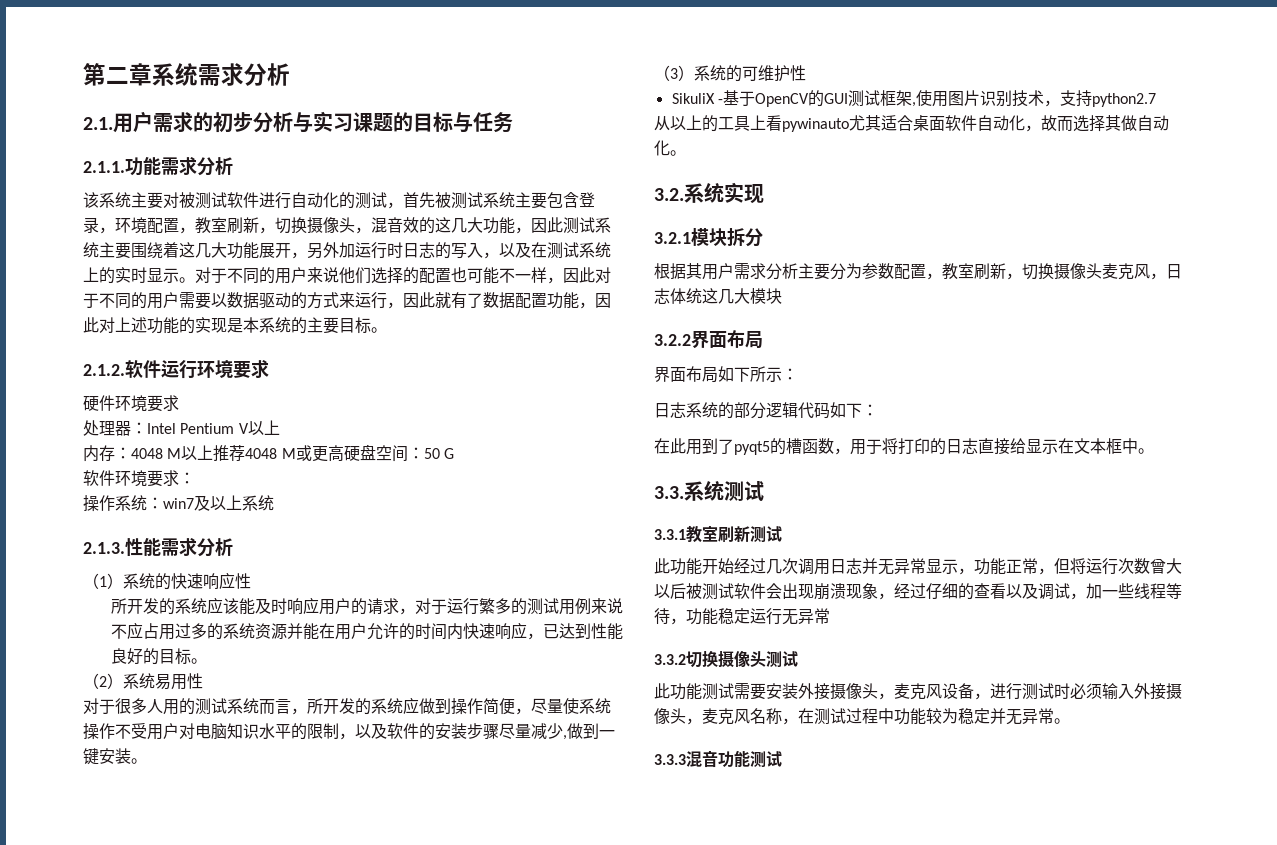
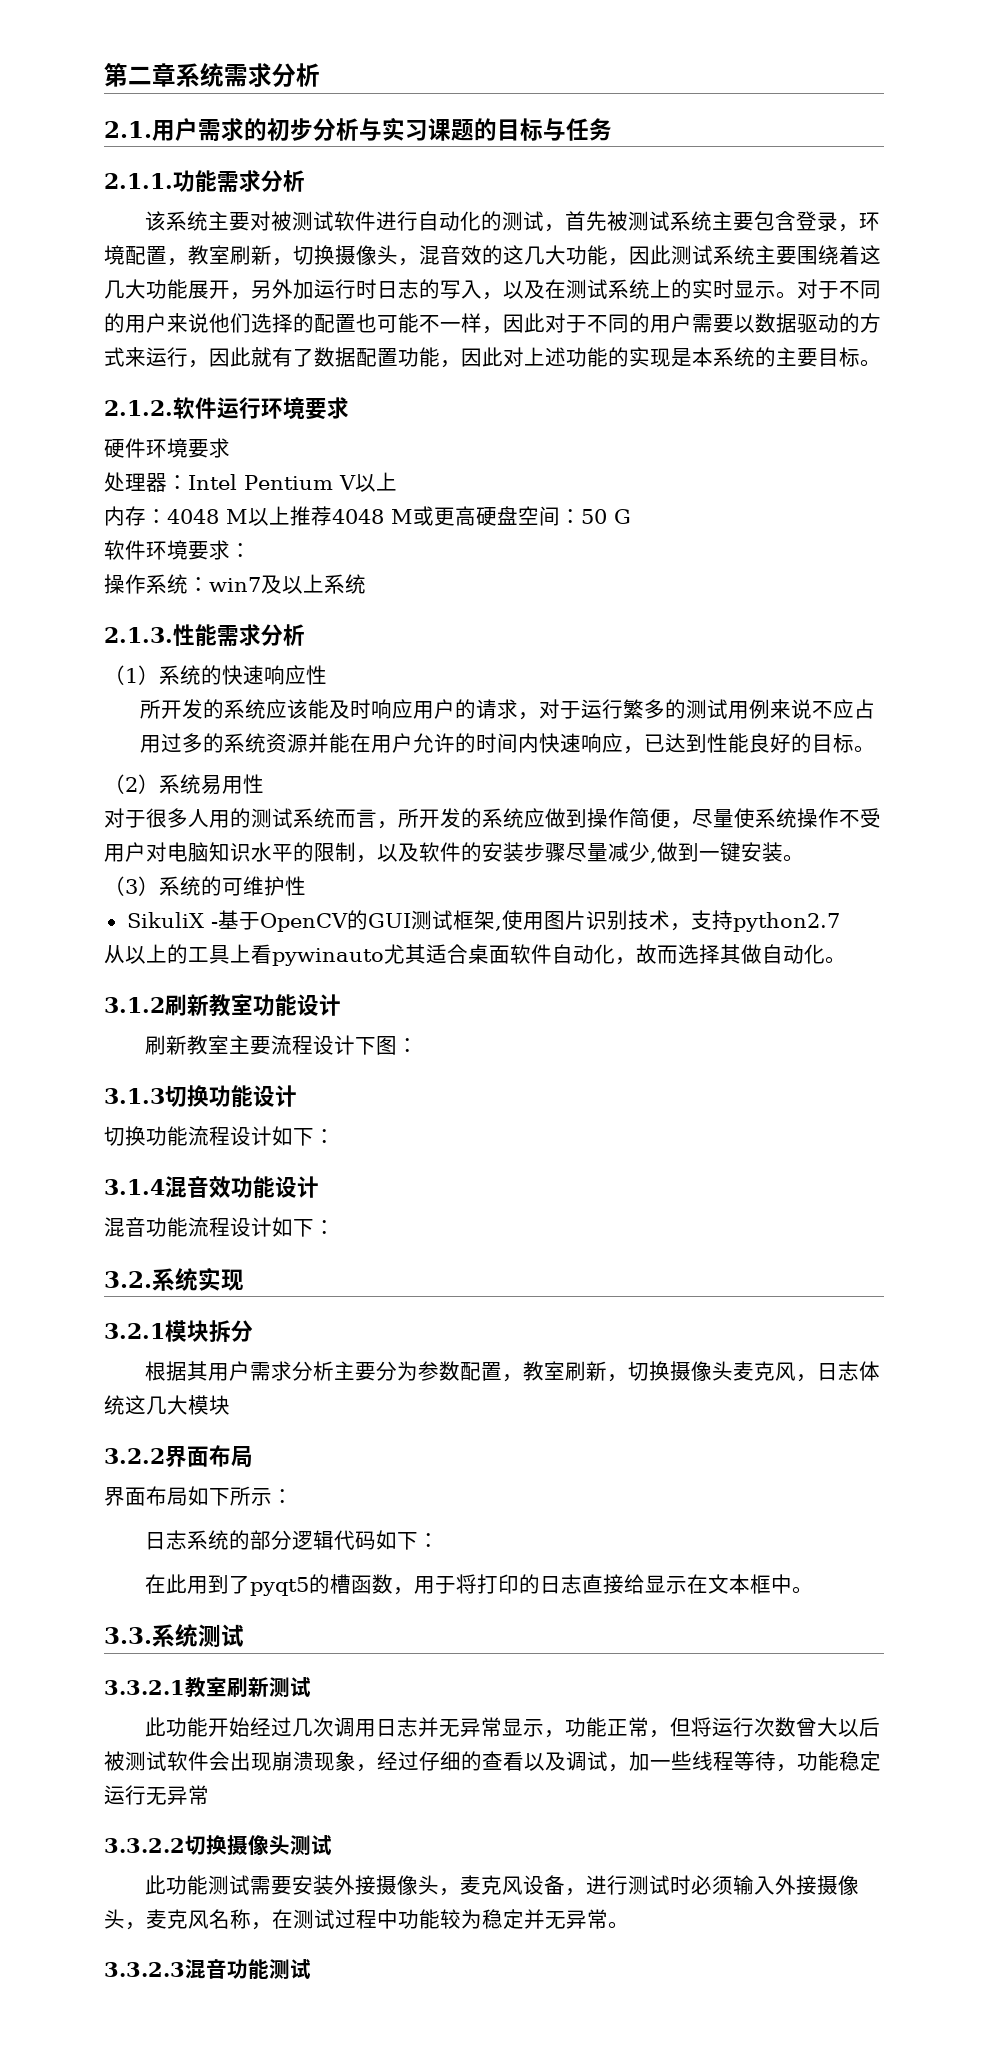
(686, 153) none -> [104,994,341,1017] [145,1035,419,1055] [104,1085,297,1107] [104,1126,335,1146] [104,1176,319,1198] [104,1217,335,1237] // 3.1.2刷新教室功能设计 // 刷新教室主要流程设计下图： // 3.1.3切换功能设计 // 切换功能流程设计如下： // 3.1.4混音效功能设计 // 混音功能流程设计如下：
[654,529,686,540] 3.3.1 -> [104,1680,185,1695] 3.3.2.1
[654,654,686,665] 3.3.2 -> [104,1838,185,1853] 3.3.2.2
[654,754,686,765] 3.3.3 -> [104,1962,185,1977] 3.3.2.3

